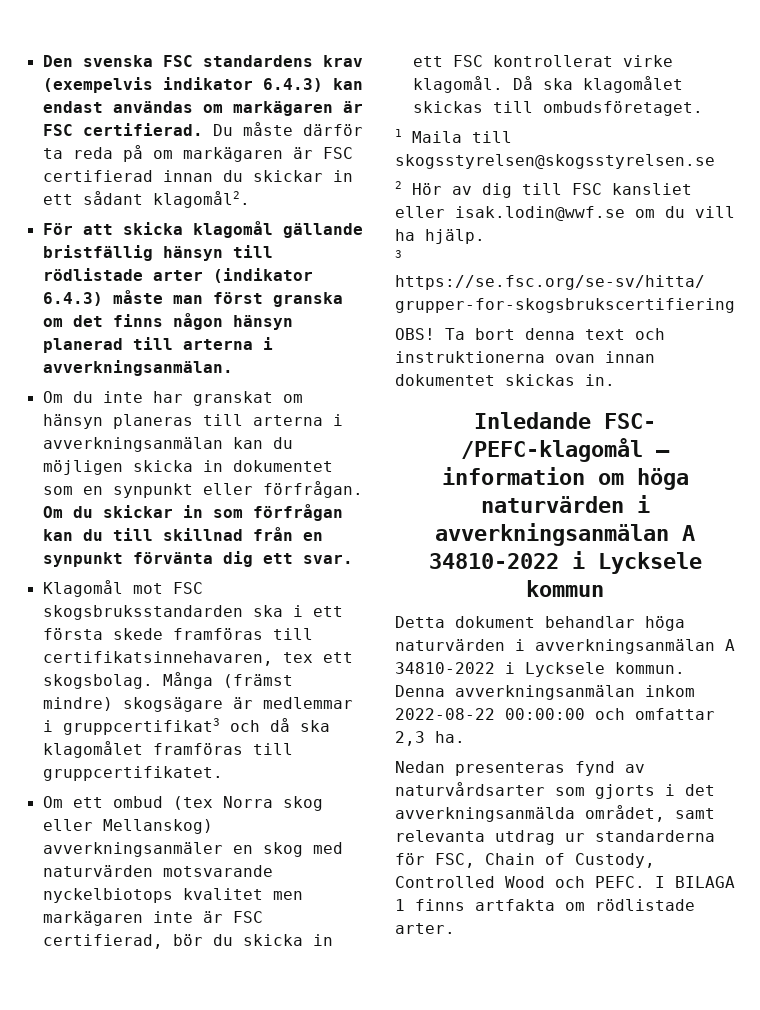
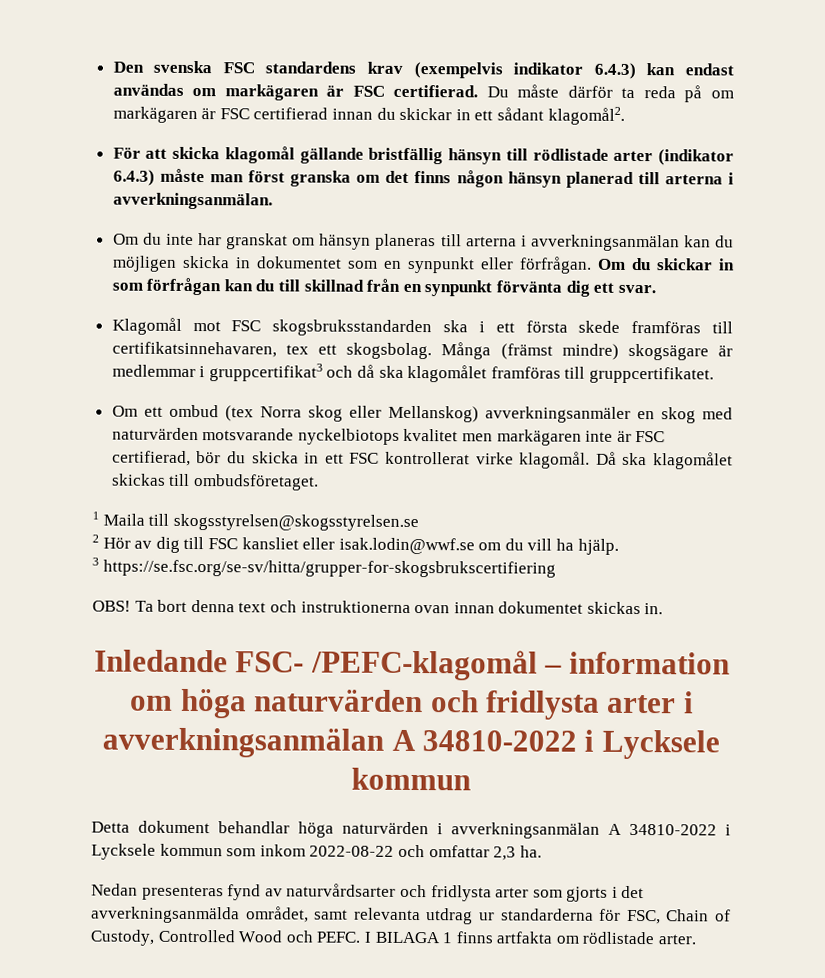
(624, 504) none -> [429,690,677,720] och fridlysta arter
[615,662,685,674] [395,685,635,700] kommun. Denna avverkningsanmälan -> [159,843,257,857] kommun som
[505,708,585,720] 00:00:00 -> (395, 851) none
(545, 789) none -> [399,884,530,902] och fridlysta arter

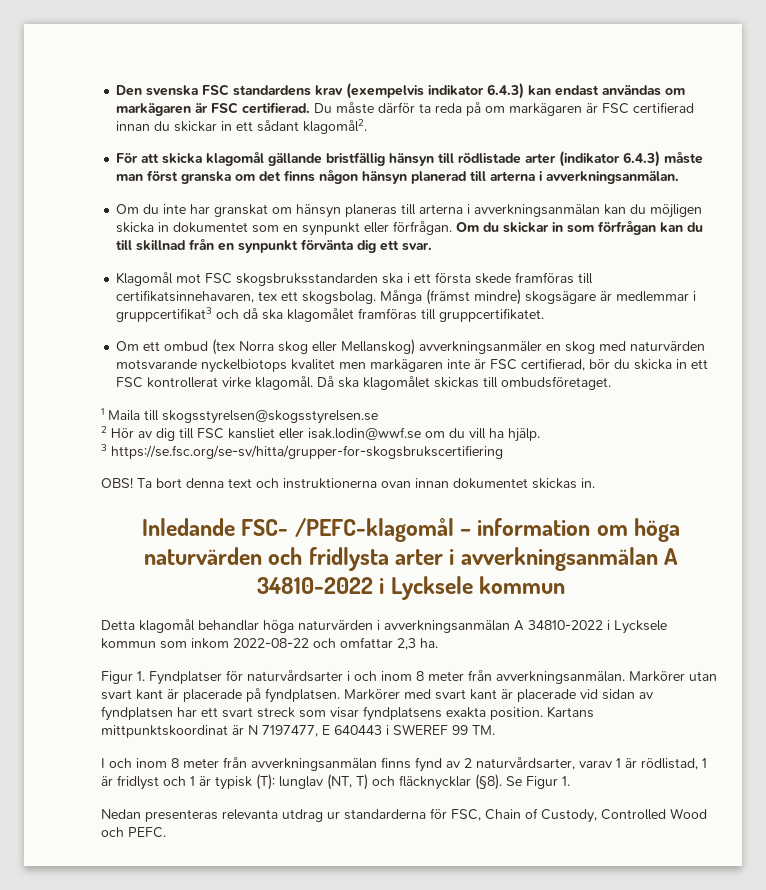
[138,820,210,834] dokument -> [139,619,195,633] klagomål
[91,883,645,902] [91,906,349,924] Nedan presenteras fynd av naturvårdsarter och fridlysta arter som gjorts i det avverkningsanmälda området, samt -> [101,670,717,685] [101,688,653,703] [101,706,594,721] [101,724,495,738] [101,757,707,772] [101,774,570,790] [101,809,218,822] Figur 1. Fyndplatser för naturvårdsarter i och inom 8 meter från avverkningsanmälan. Markörer utan svart kant är placerade på fyndplatsen. Markörer med svart kant är placerade vid sidan av fyndplatsen har ett svart streck som visar fyndplatsens exakta position. Kartans mittpunktskoordinat är N 7197477, E 640443 i SWEREF 99 TM. // I och inom 8 meter från avverkningsanmälan finns fynd av 2 naturvårdsarter, varav 1 är rödlistad, 1 är fridlyst och 1 är typisk (T): lunglav (NT, T) och fläcknycklar (§8). Se Figur 1. // Nedan presenteras
[363,931,697,945] I BILAGA 1 finns artfakta om rödlistade arter. -> (166, 832) none

